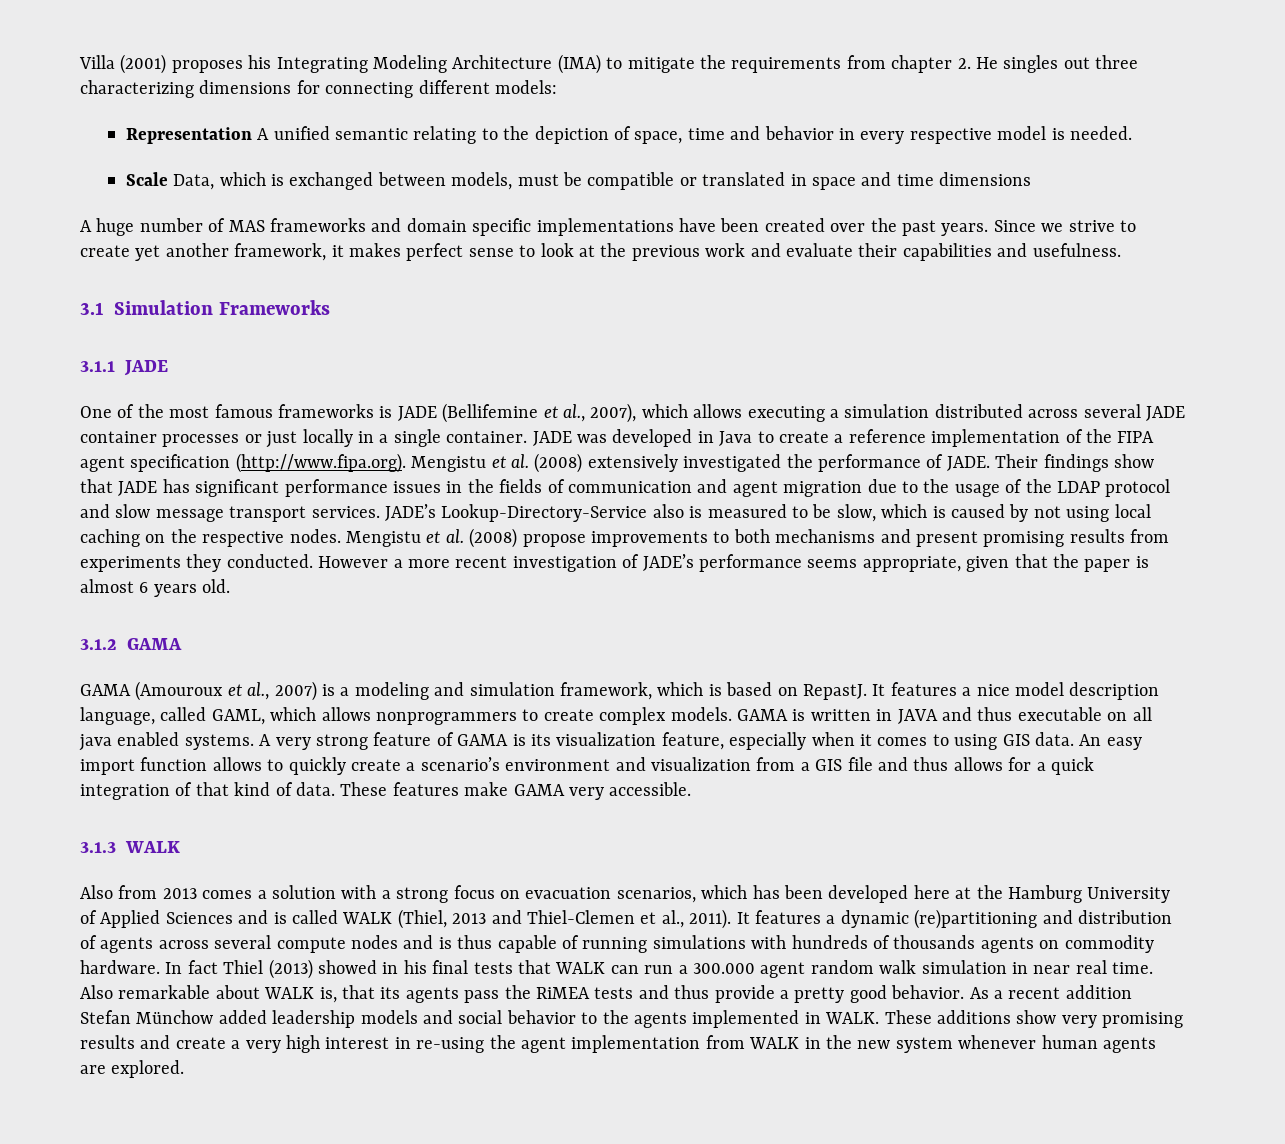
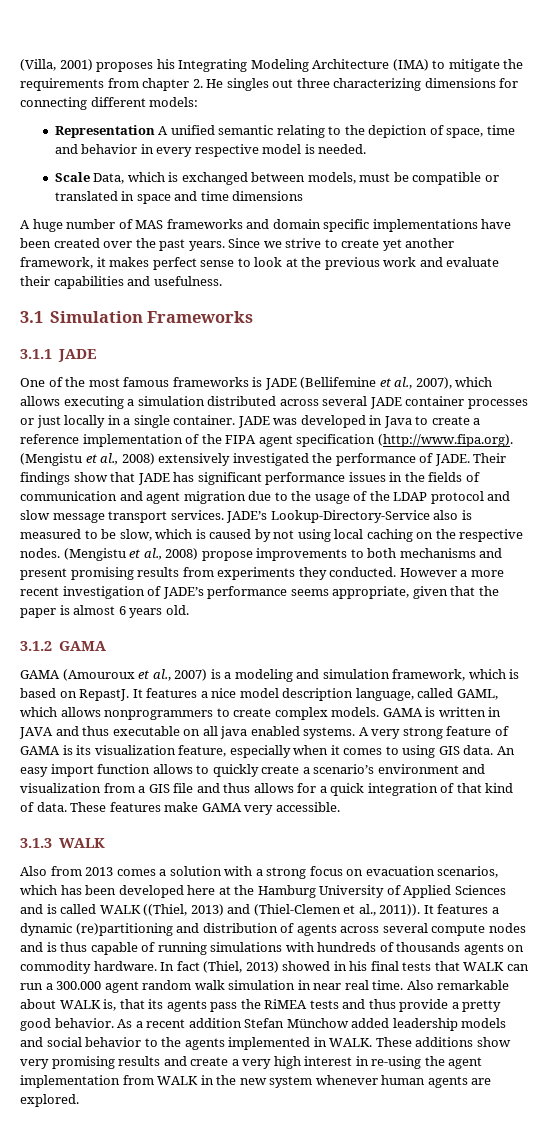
[79,54,167,74] Villa (2001) -> [20,59,93,71] (Villa, 2001)
[411,453,583,473] Mengistu et al. (2008) -> [20,453,155,466] (Mengistu et al., 2008)
[346,528,518,548] Mengistu et al. (2008) -> [63,548,199,561] (Mengistu et al., 2008)
[397,909,732,929] (Thiel, 2013 and Thiel-Clemen et al., 2011). -> [143,904,421,916] ((Thiel, 2013) and (Thiel-Clemen et al., 2011)).
[223,959,313,979] Thiel (2013) -> [203,961,279,973] (Thiel, 2013)

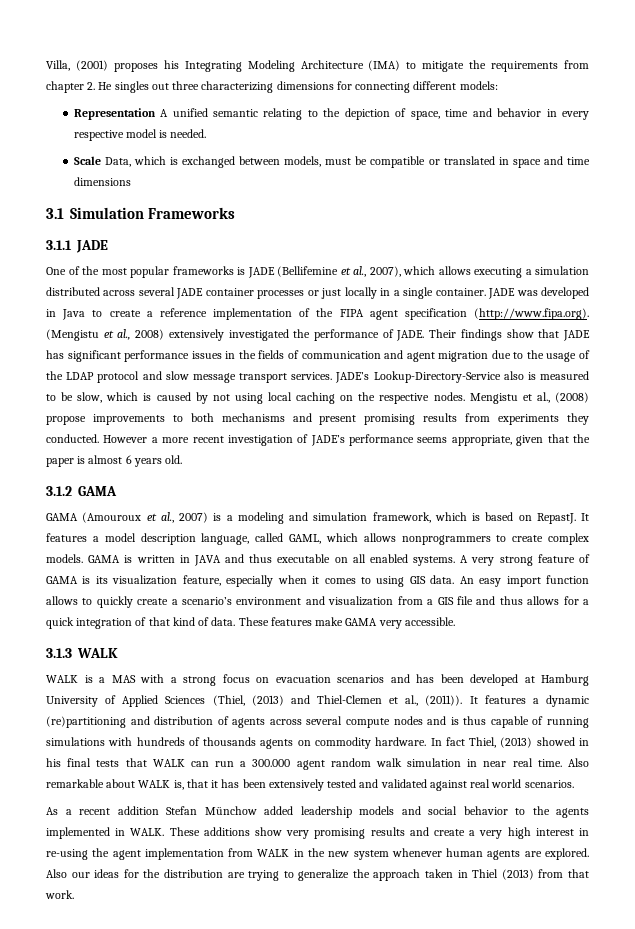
[20,59,93,71] (Villa, 2001) -> [46,60,108,71] Villa, (2001)
[20,219,512,232] [20,238,455,251] [20,257,500,270] [20,276,222,289] // A huge number of MAS frameworks and domain specific implementations have been created over the past years. Since we strive to create yet another framework, it makes perfect sense to look at the previous work and evaluate their capabilities and usefulness. -> (131, 181) none
[123,377,170,387] famous -> [130,266,169,278] popular
[63,548,199,561] (Mengistu et al., 2008) -> [469,392,589,404] Mengistu et al., (2008)
[211,688,237,698] nice -> (99, 539) none
[220,726,248,739] java -> (366, 558) none
[20,866,222,876] Also from 2013 comes a solution -> [46,675,136,683] WALK is a MAS
[437,866,499,878] [20,885,57,895] scenarios, which -> [337,674,410,683] scenarios and
[187,885,255,895] here at the -> [524,676,535,683] at
[20,904,421,916] and is called WALK ((Thiel, 2013) and (Thiel-Clemen et al., 2011)). -> [212,695,463,706] (Thiel, (2013) and Thiel-Clemen et al., (2011)).
[203,961,279,973] (Thiel, 2013) -> [469,737,533,748] Thiel, (2013)
[148,999,502,1012] [20,1018,114,1031] its agents pass the RiMEA tests and thus provide a pretty good behavior. -> [211,779,574,791] it has been extensively tested and validated against real world scenarios. //
(79, 1100) none -> [46,869,589,881] [45,890,74,899] Also our ideas for the distribution are trying to generalize the approach taken in Thiel (2013) from that work.

